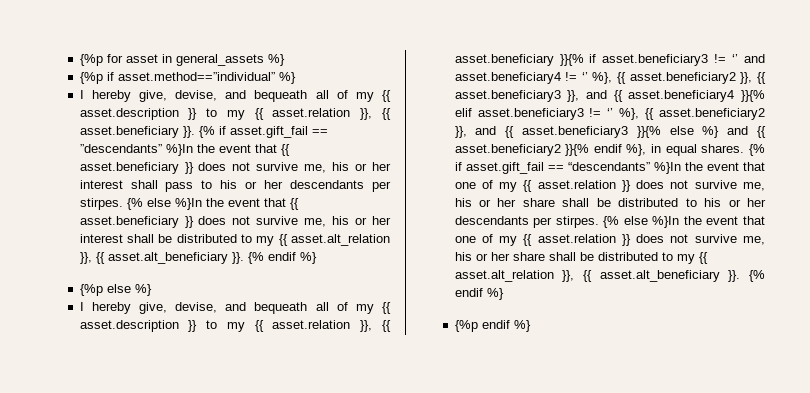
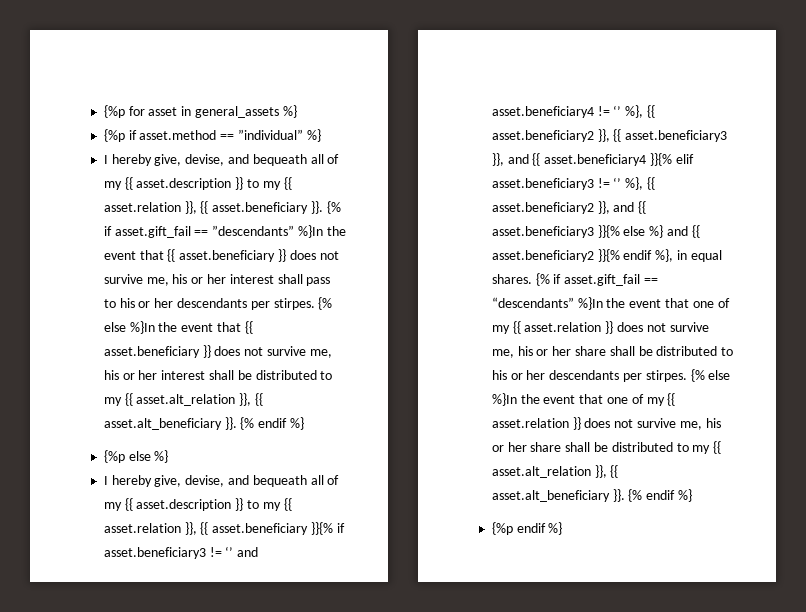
[117,72,275,81] asset.method==”individual” -> [139,129,303,140] asset.method == ”individual”

